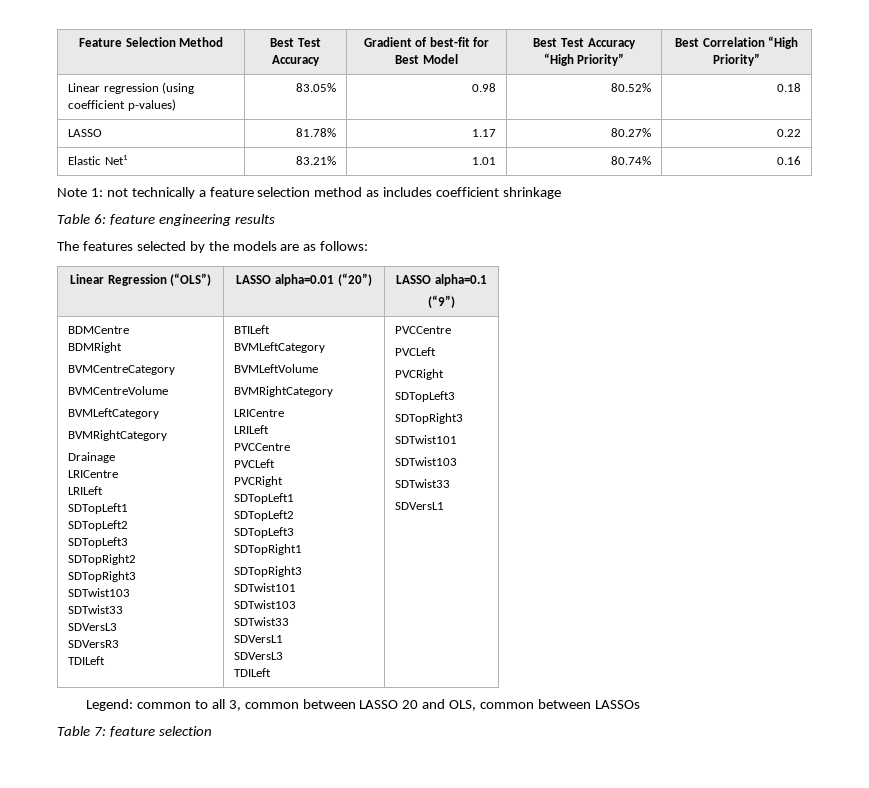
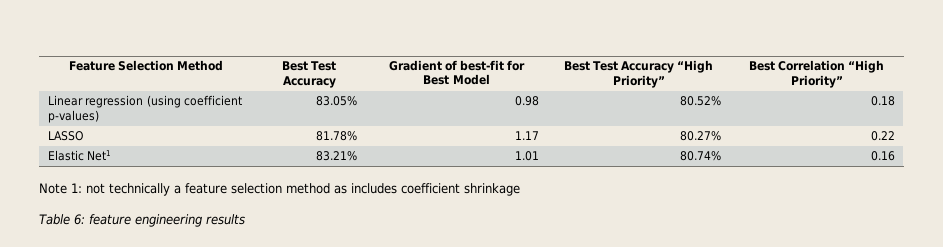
[57,241,369,253] [69,273,212,286] [236,273,372,286] [396,274,487,286] [428,295,455,308] [68,326,130,334] [68,342,123,353] [68,365,176,375] [68,386,169,395] [68,408,160,419] [68,430,168,441] [68,452,116,463] [68,470,119,478] [68,486,104,495] [68,503,129,514] [68,520,129,531] [68,537,129,548] [68,554,137,565] [68,571,137,582] [68,588,131,597] [68,605,124,614] [68,623,118,631] [68,640,120,648] [68,656,106,665] [234,325,271,334] [234,342,326,353] [234,364,319,373] [234,386,334,397] [234,409,285,417] [234,425,270,434] [234,443,291,451] [234,459,276,468] [234,476,284,487] [234,493,295,504] [234,510,295,521] [234,527,295,538] [234,544,303,555] [234,566,303,577] [234,583,297,592] [234,600,297,609] [234,617,290,626] [234,635,284,643] [234,652,284,660] [234,668,272,677] [395,326,452,334] [395,347,437,356] [395,369,445,380] [395,391,456,402] [395,413,464,424] [395,435,458,444] [395,457,458,466] [395,479,451,488] [395,502,445,510] [86,699,640,711] [57,726,212,737] // The features selected by the models are as follows: // Linear Regression (“OLS”) | LASSO alpha=0.01 (“20”) | LASSO alpha=0.1 // (“9”) // BDMCentre // BDMRight // BVMCentreCategory // BVMCentreVolume // BVMLeftCategory // BVMRightCategory // Drainage // LRICentre // LRILeft // SDTopLeft1 // SDTopLeft2 // SDTopLeft3 // SDTopRight2 // SDTopRight3 // SDTwist103 // SDTwist33 // SDVersL3 // SDVersR3 // TDILeft | BTILeft // BVMLeftCategory // BVMLeftVolume // BVMRightCategory // LRICentre // LRILeft // PVCCentre // PVCLeft // PVCRight // SDTopLeft1 // SDTopLeft2 // SDTopLeft3 // SDTopRight1 // SDTopRight3 // SDTwist101 // SDTwist103 // SDTwist33 // SDVersL1 // SDVersL3 // TDILeft | PVCCentre // PVCLeft // PVCRight // SDTopLeft3 // SDTopRight3 // SDTwist101 // SDTwist103 // SDTwist33 // SDVersL1 // Legend: common to all 3, common between LASSO 20 and OLS, common between LASSOs // Table 7: feature selection -> (245, 219) none

